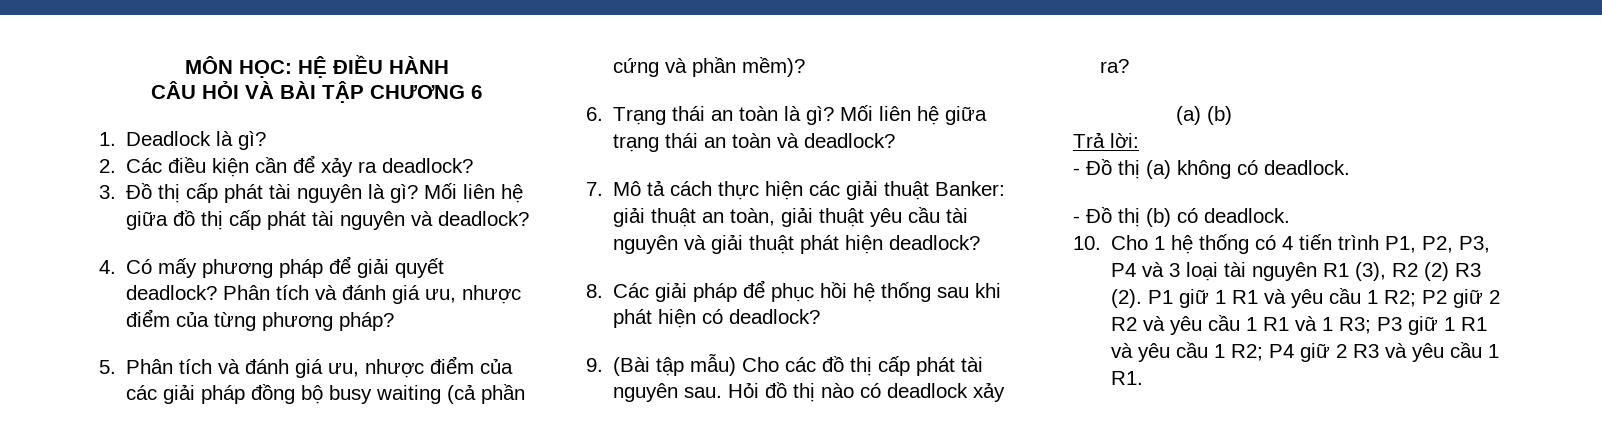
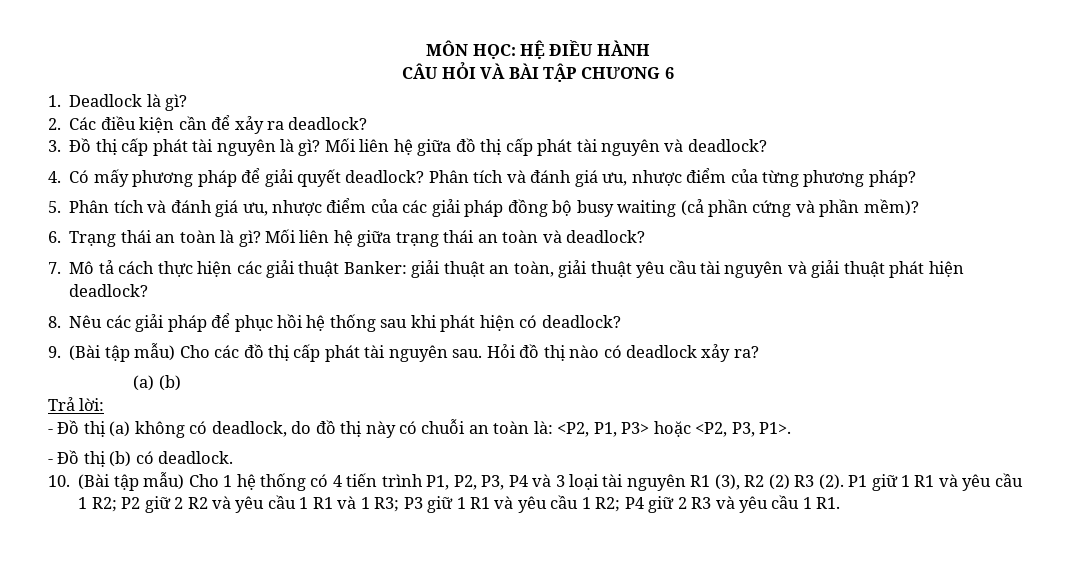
[613,283,650,298] Các -> [69,315,131,328] Nêu các
[1264,160,1350,175] deadlock. -> [211,419,792,438] deadlock, do đồ thị này có chuỗi an toàn là: <P2, P1, P3> hoặc <P2, P3, P1>.
(1101, 243) none -> [78,472,185,491] (Bài tập mẫu)

